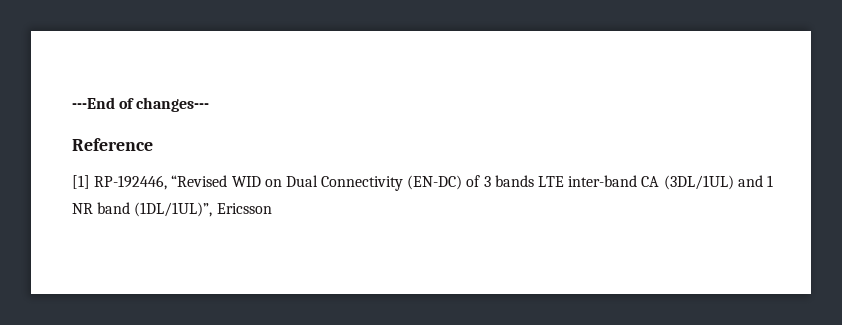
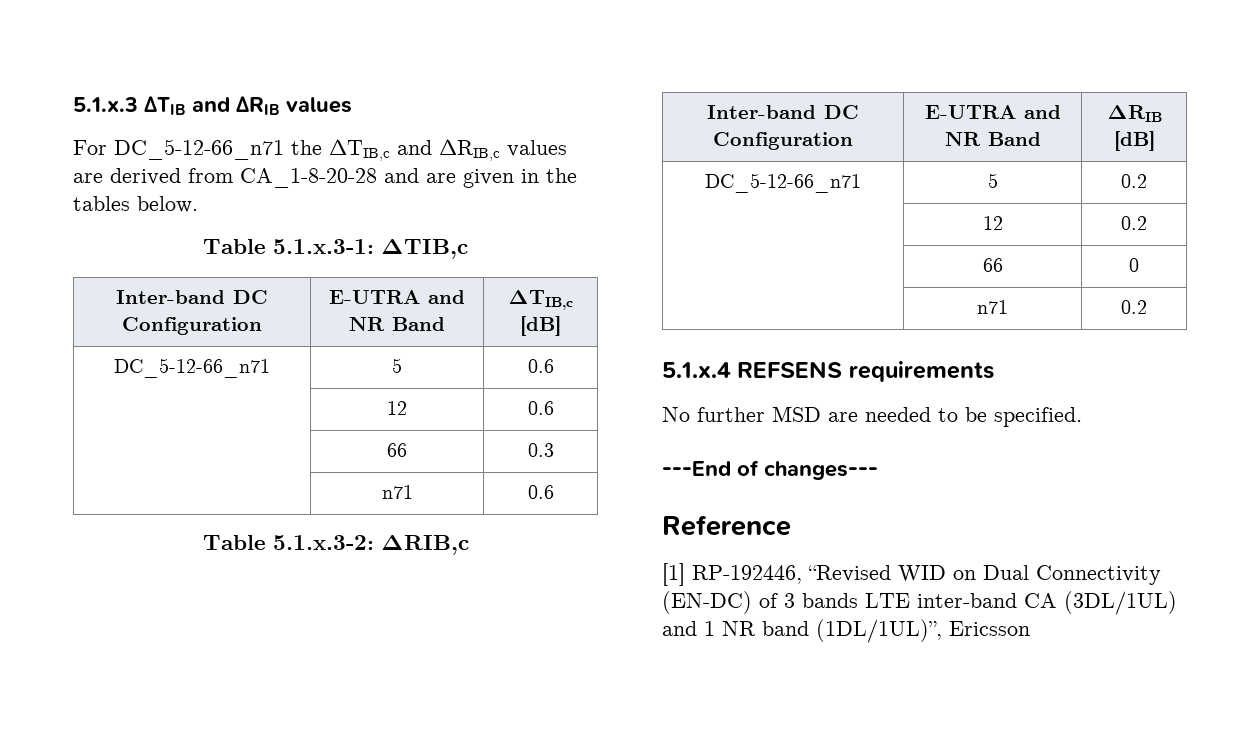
(72, 103) none -> [73,96,352,115] [73,138,567,161] [73,168,577,188] [73,196,198,213] [203,239,468,259] [116,290,268,304] [122,317,262,335] [329,290,465,304] [349,317,445,331] [508,290,573,310] [520,316,561,336] [114,358,270,378] [392,358,402,373] [527,359,554,373] [387,401,407,415] [527,401,554,415] [387,443,407,457] [527,443,554,457] [381,485,413,499] [527,485,554,499] [202,535,469,555] [707,105,859,119] [713,132,853,150] [924,105,1061,119] [944,132,1041,146] [1106,105,1162,122] [1113,131,1155,151] [705,173,861,193] [987,173,998,188] [1121,174,1147,188] [982,216,1003,230] [1121,216,1147,230] [982,258,1003,272] [1129,258,1139,272] [977,300,1008,314] [1121,300,1147,314] [662,361,994,382] [662,406,1082,427] 5.1.x.3 ∆TIB and ∆RIB values // For DC_5-12-66_n71 the ΔTIB,c and ΔRIB,c values are derived from CA_1-8-20-28 and are given in the tables below. // Table 5.1.x.3-1: ΔTIB,c // Inter-band DC Configuration | E-UTRA and NR Band | ΔTIB,c [dB] // DC_5-12-66_n71 | 5 | 0.6 // | 12 | 0.6 // | 66 | 0.3 // | n71 | 0.6 // Table 5.1.x.3-2: ΔRIB,c // Inter-band DC Configuration | E-UTRA and NR Band | ΔRIB [dB] // DC_5-12-66_n71 | 5 | 0.2 // | 12 | 0.2 // | 66 | 0 // | n71 | 0.2 // 5.1.x.4 REFSENS requirements // No further MSD are needed to be specified. //

